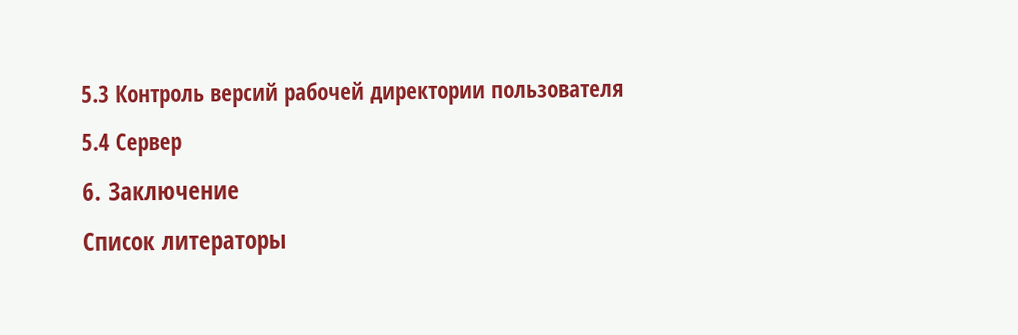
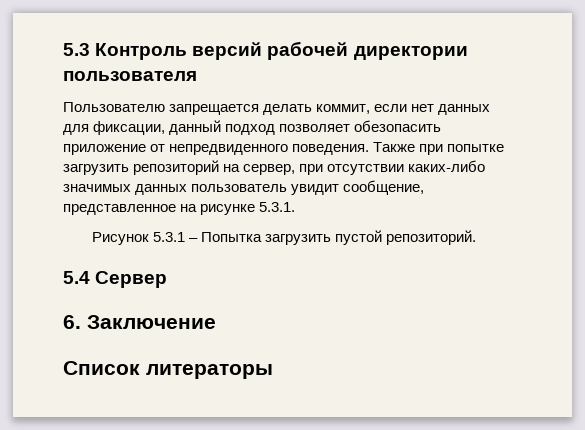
(625, 91) none -> [63,102,491,115] [63,120,442,135] [63,142,505,155] [63,160,486,175] [63,180,425,195] [63,202,296,215] [91,230,477,245] // Пользователю запрещается делать коммит, если нет данных для фиксации, данный подход позволяет обезопасить приложение от непредвиденного поведения. Также при попытке загрузить репозиторий на сервер, при отсутствии каких-либо значимых данных пользователь увидит сообщение, представленное на рисунке 5.3.1. // Рисунок 5.3.1 – Попытка загрузить пустой репозиторий.

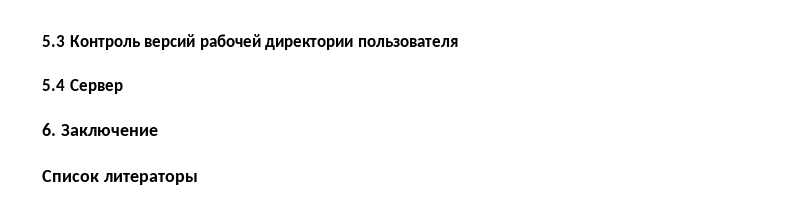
[63,102,491,115] [63,120,442,135] [63,142,505,155] [63,160,486,175] [63,180,425,195] [63,202,296,215] [91,230,477,245] // Пользователю запрещается делать коммит, если нет данных для фиксации, данный подход позволяет обезопасить приложение от непредвиденного поведения. Также при попытке загрузить репозиторий на сервер, при отсутствии каких-либо значимых данных пользователь увидит сообщение, представленное на рисунке 5.3.1. // Рисунок 5.3.1 – Попытка загрузить пустой репозиторий. -> (458, 42) none

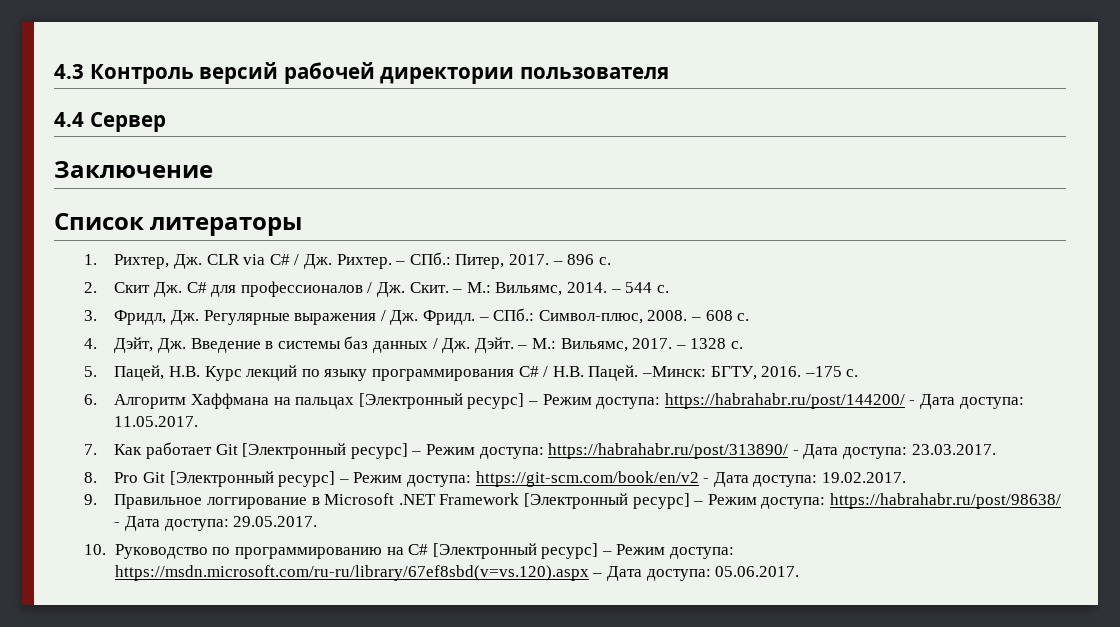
[42,35,65,47] 5.3 -> [54,64,84,79] 4.3
[42,79,65,91] 5.4 -> [54,112,84,127] 4.4
[42,123,56,136] 6. -> (166, 122) none
(198, 179) none -> [84,252,611,269] [84,281,669,297] [84,308,750,325] [84,336,743,353] [84,365,859,381] [84,393,1024,409] [114,416,199,427] [84,442,996,459] [84,471,906,487] [84,493,1061,509] [114,516,318,531] [84,543,735,559] [114,565,800,581] // 1. Рихтер, Дж. CLR via C# / Дж. Рихтер. – СПб.: Питер, 2017. – 896 с. // 2. Скит Дж. C# для профессионалов / Дж. Скит. – М.: Вильямс, 2014. – 544 с. // 3. Фридл, Дж. Регулярные выражения / Дж. Фридл. – СПб.: Символ-плюс, 2008. – 608 с. // 4. Дэйт, Дж. Введение в системы баз данных / Дж. Дэйт. – М.: Вильямс, 2017. – 1328 с. // 5. Пацей, Н.В. Курс лекций по языку программирования C# / Н.В. Пацей. –Минск: БГТУ, 2016. –175 с. // 6. Алгоритм Хаффмана на пальцах [Электронный ресурс] – Режим доступа: https://habrahabr.ru/post/144200/ - Дата доступа: 11.05.2017. // 7. Как работает Git [Электронный ресурс] – Режим доступа: https://habrahabr.ru/post/313890/ - Дата доступа: 23.03.2017. // 8. Pro Git [Электронный ресурс] – Режим доступа: https://git-scm.com/book/en/v2 - Дата доступа: 19.02.2017. // 9. Правильное логгирование в Microsoft .NET Framework [Электронный ресурс] – Режим доступа: https://habrahabr.ru/post/98638/ - Дата доступа: 29.05.2017. // 10. Руководство по программированию на C# [Электронный ресурс] – Режим доступа: https://msdn.microsoft.com/ru-ru/library/67ef8sbd(v=vs.120).aspx – Дата доступа: 05.06.2017.

